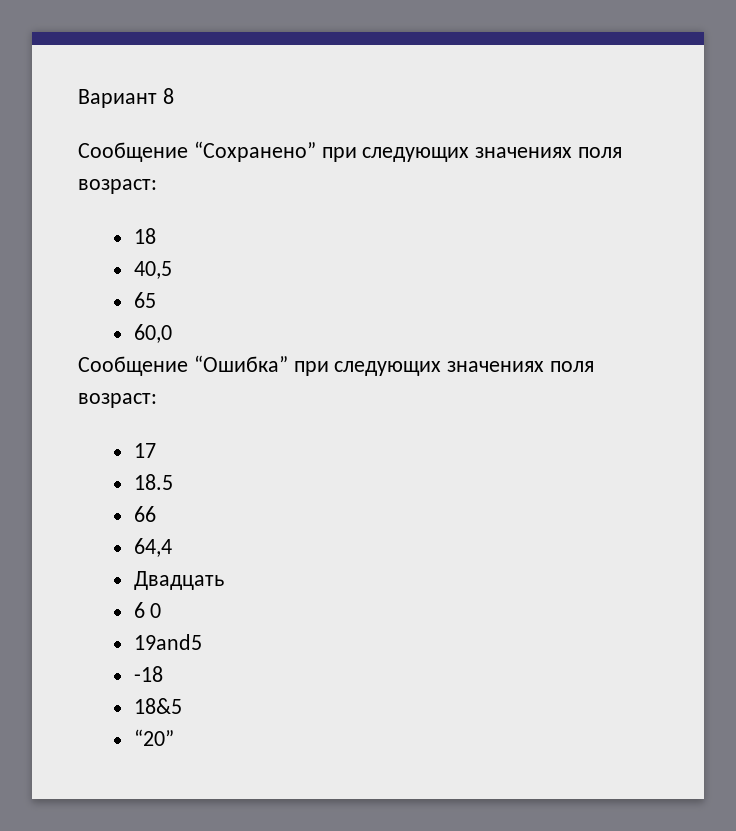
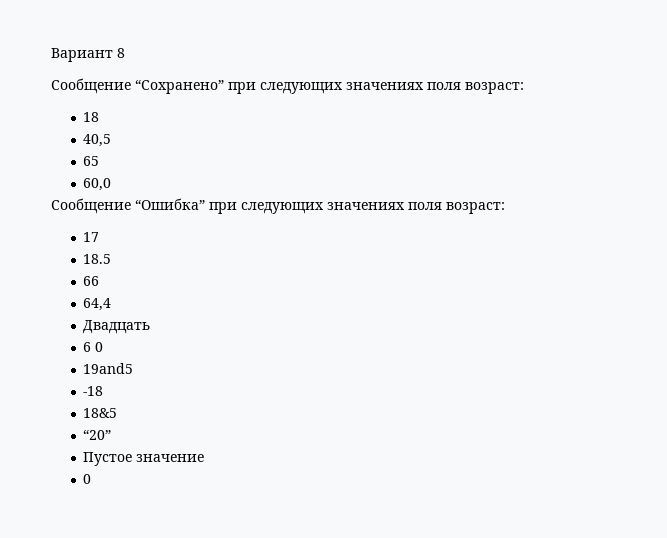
(174, 737) none -> [83,452,205,466] [83,474,92,484] // Пустое значение // 0

